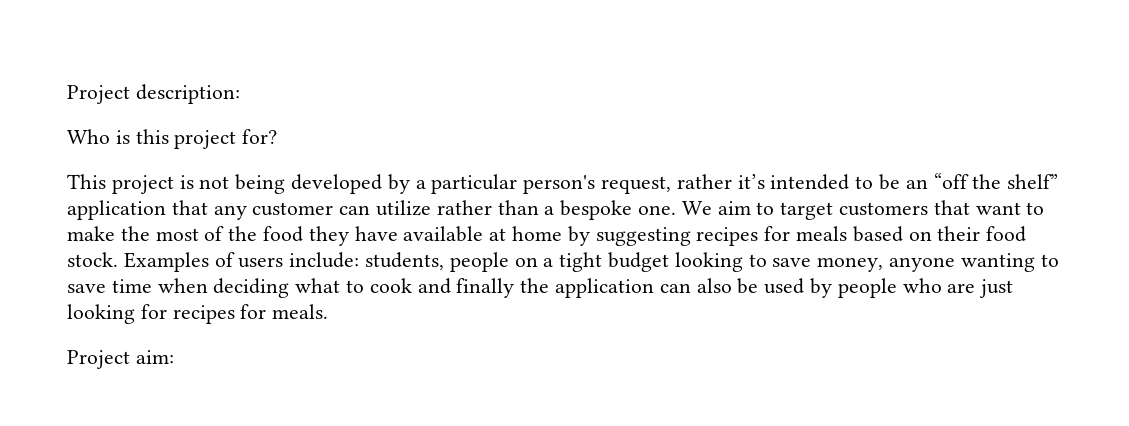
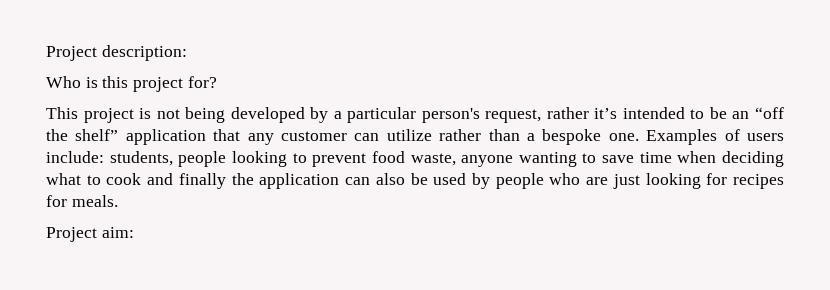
[681,200,1045,220] [67,226,1027,246] [67,252,118,267] We aim to target customers that want to make the most of the food they have available at home by suggesting recipes for meals based on their food stock. -> (639, 137) none
[514,252,884,272] on a tight budget looking to save money, -> [231,151,456,167] looking to prevent food waste,

